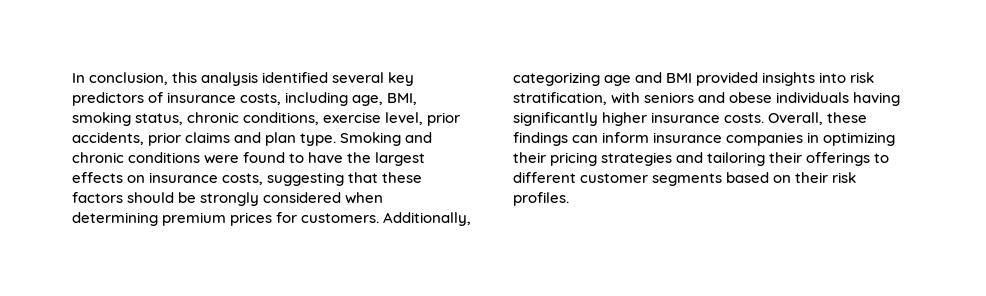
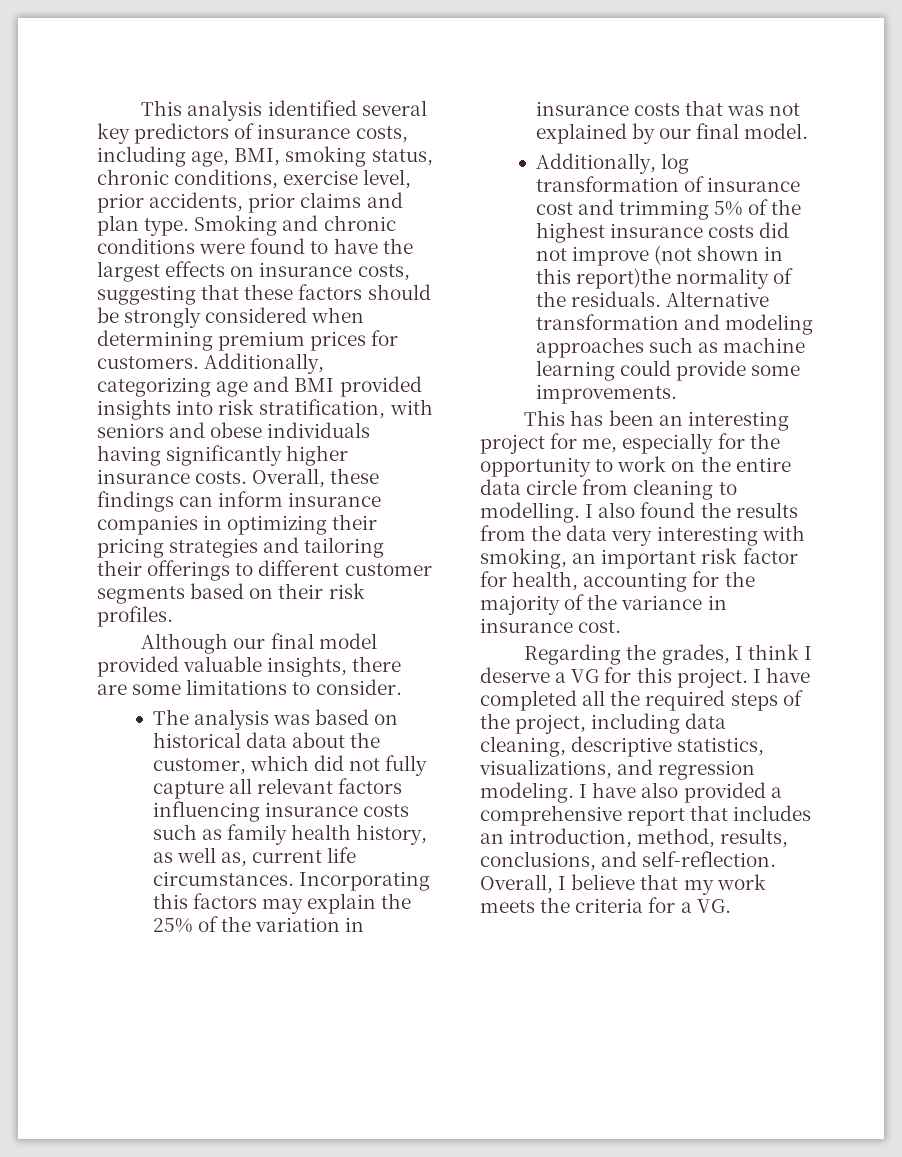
[72,72,198,85] In conclusion, this -> [141,100,183,116] This
(569, 199) none -> [141,633,377,654] [97,656,402,677] [97,679,402,695] [152,709,399,730] [152,732,381,748] [152,755,428,776] [152,778,403,799] [152,801,409,822] [152,824,428,845] [152,847,357,867] [152,871,430,891] [152,893,412,914] [152,916,365,933] [535,100,801,116] [535,123,809,144] [535,153,689,174] [535,176,800,192] [535,199,802,220] [535,222,790,243] [535,245,784,266] [535,268,794,289] [535,291,769,307] [535,314,813,335] [535,337,806,358] [535,360,801,381] [535,384,677,404] [524,410,789,431] [480,433,780,454] [480,456,791,477] [480,479,737,500] [480,502,798,523] [480,525,805,546] [480,548,798,569] [480,571,755,592] [480,594,727,615] [480,618,622,633] [524,644,812,665] [480,667,810,688] [480,690,803,711] [480,713,727,734] [480,736,765,757] [479,759,756,780] [480,782,782,803] [480,805,812,826] [480,828,789,848] [480,851,777,871] [480,874,766,895] [480,897,731,913] // Although our final model provided valuable insights, there are some limitations to consider. // The analysis was based on historical data about the customer, which did not fully capture all relevant factors influencing insurance costs such as family health history, as well as, current life circumstances. Incorporating this factors may explain the 25% of the variation in insurance costs that was not explained by our final model. // Additionally, log transformation of insurance cost and trimming 5% of the highest insurance costs did not improve (not shown in this report)the normality of the residuals. Alternative transformation and modeling approaches such as machine learning could provide some improvements. // This has been an interesting project for me, especially for the opportunity to work on the entire data circle from cleaning to modelling. I also found the results from the data very interesting with smoking, an important risk factor for health, accounting for the majority of the variance in insurance cost. // Regarding the grades, I think I deserve a VG for this project. I have completed all the required steps of the project, including data cleaning, descriptive statistics, visualizations, and regression modeling. I have also provided a comprehensive report that includes an introduction, method, results, conclusions, and self-reflection. Overall, I believe that my work meets the criteria for a VG.

